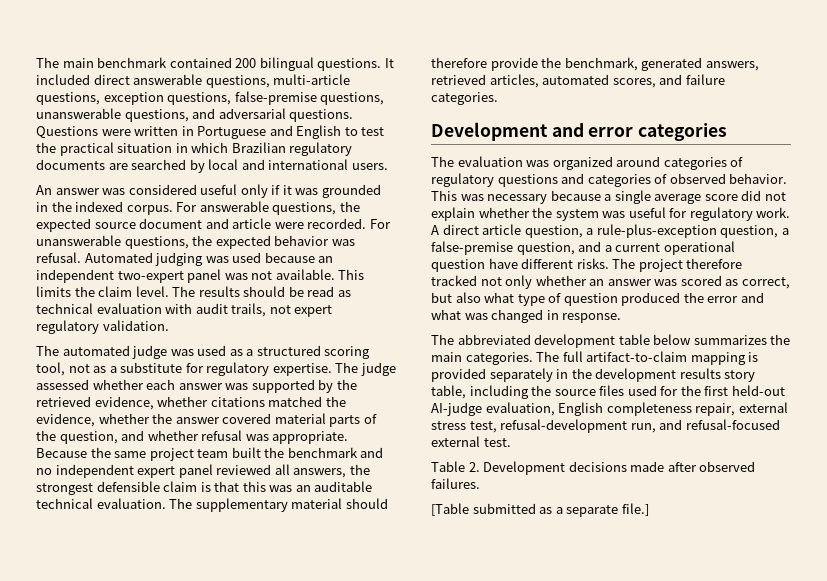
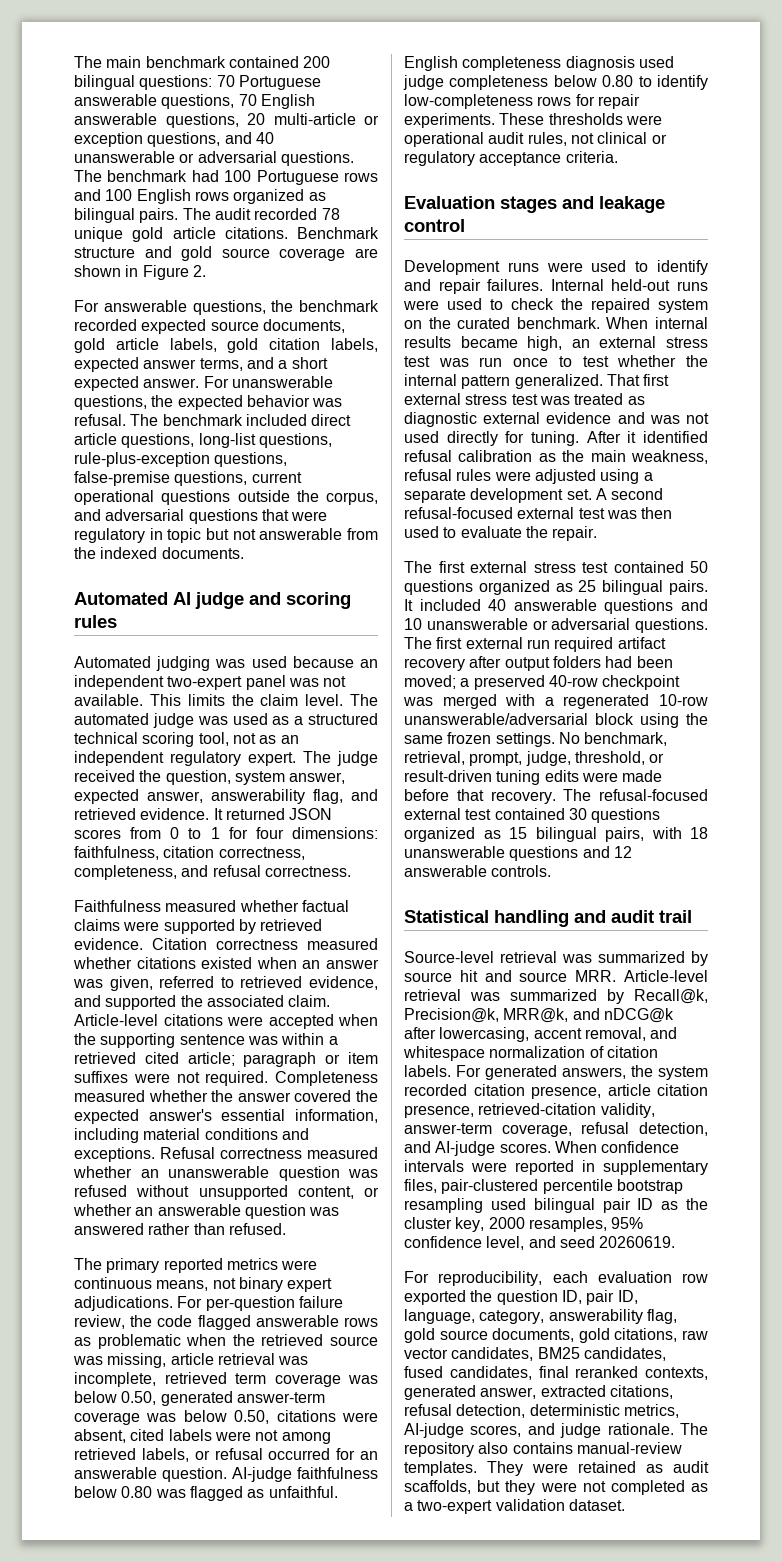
[317,58,394,71] [36,74,351,88] [36,91,385,105] [36,108,354,122] [36,125,385,139] [36,142,353,156] [36,159,388,173] [36,184,381,198] [36,201,360,215] [36,218,367,232] questions. It included direct answerable questions, multi-article questions, exception questions, false-premise questions, unanswerable questions, and adversarial questions. Questions were written in Portuguese and English to test the practical situation in which Brazilian regulatory documents are searched by local and international users. // An answer was considered useful only if it was grounded in the indexed corpus. For answerable questions, the expected source document and article were recorded. -> [139,75,321,90] [74,94,315,109] [74,113,379,128] [74,132,274,147] [74,151,354,166] [74,170,379,185] [74,189,326,204] [74,208,340,223] [74,227,379,242] [74,246,378,261] [74,265,206,280] [74,300,379,315] [74,319,345,334] [74,338,378,353] [74,357,328,372] [74,376,200,391] questions: 70 Portuguese answerable questions, 70 English answerable questions, 20 multi-article or exception questions, and 40 unanswerable or adversarial questions. The benchmark had 100 Portuguese rows and 100 English rows organized as bilingual pairs. The audit recorded 78 unique gold article citations. Benchmark structure and gold source coverage are shown in Figure 2. // For answerable questions, the benchmark recorded expected source documents, gold article labels, gold citation labels, expected answer terms, and a short expected answer.
(81, 257) none -> [130,414,352,426] [74,433,332,448] [74,452,288,467] [74,471,302,486] [74,490,378,505] [74,509,328,524] [74,528,378,543] [74,547,244,559] [74,592,351,609] [74,615,117,628] The benchmark included direct article questions, long-list questions, rule-plus-exception questions, false-premise questions, current operational questions outside the corpus, and adversarial questions that were regulatory in topic but not answerable from the indexed documents. // Automated AI judge and scoring rules //
[198,286,351,297] [36,303,333,317] [36,320,169,334] [36,345,59,356] results should be read as technical evaluation with audit trails, not expert regulatory validation. // The -> (378, 700) none
(321, 350) none -> [74,732,138,744] technical
[109,362,396,376] [36,379,357,393] [36,396,346,410] [36,413,377,427] [36,430,349,444] [36,447,384,461] [36,464,370,478] [36,481,373,495] [36,498,388,512] [431,57,759,71] [431,74,725,88] [431,92,498,105] [431,122,728,141] [431,156,744,170] [431,173,788,187] [431,190,786,204] [431,207,791,221] [431,224,789,238] [431,241,735,255] [431,258,743,272] [431,275,790,289] [431,292,764,306] [431,309,622,323] [431,334,791,348] [431,351,759,365] [431,368,756,382] [431,385,785,399] [431,402,788,416] [431,419,780,433] [431,436,511,447] [431,461,756,475] [431,478,480,489] [431,503,649,517] a substitute for regulatory expertise. The judge assessed whether each answer was supported by the retrieved evidence, whether citations matched the evidence, whether the answer covered material parts of the question, and whether refusal was appropriate. Because the same project team built the benchmark and no independent expert panel reviewed all answers, the strongest defensible claim is that this was an auditable technical evaluation. The supplementary material should therefore provide the benchmark, generated answers, retrieved articles, automated scores, and failure categories. // Development and error categories // The evaluation was organized around categories of regulatory questions and categories of observed behavior. This was necessary because a single average score did not explain whether the system was useful for regulatory work. A direct article question, a rule-plus-exception question, a false-premise question, and a current operational question have different risks. The project therefore tracked not only whether an answer was scored as correct, but also what type of question produced the error and what was changed in response. // The abbreviated development table below summarizes the main categories. The full artifact-to-claim mapping is provided separately in the development results story table, including the source files used for the first held-out AI-judge evaluation, English completeness repair, external stress test, refusal-development run, and refusal-focused external test. // Table 2. Development decisions made after observed failures. // [Table submitted as a separate file.] -> [280,735,299,744] [74,751,378,766] [74,770,346,785] [74,789,378,804] [74,808,333,820] [74,827,378,839] [74,846,305,860] [74,865,351,880] [74,900,349,912] [74,919,323,934] [74,938,378,950] [73,957,379,969] [73,976,378,991] [74,995,331,1010] [74,1014,378,1029] [74,1033,338,1048] [74,1052,378,1067] [74,1071,378,1086] [74,1090,378,1102] [74,1109,379,1124] [74,1128,309,1143] [74,1147,378,1162] [73,1166,378,1181] [74,1185,379,1200] [73,1204,340,1219] [74,1223,286,1235] [74,1258,318,1273] [74,1277,333,1292] [74,1296,343,1311] [74,1315,378,1330] [74,1334,378,1349] [73,1353,309,1368] [74,1372,378,1387] [74,1391,325,1406] [74,1410,378,1425] [74,1429,331,1444] [74,1448,378,1462] [74,1467,378,1482] [74,1486,338,1501] [404,56,674,71] [403,75,708,90] [404,94,640,109] [404,113,662,128] [404,132,667,147] [404,151,618,166] [404,196,665,213] [404,219,465,232] [404,260,708,275] [404,279,708,294] [403,298,708,313] [404,317,708,329] [404,336,708,351] [404,355,708,367] [404,374,670,389] [404,393,645,405] [404,412,709,427] [404,431,708,446] [404,450,708,464] [404,469,653,484] [404,488,664,503] [404,507,673,519] [404,526,598,541] [404,561,708,573] [404,580,708,595] [404,599,708,614] [404,618,708,633] [404,637,666,652] [404,656,673,671] [404,675,681,690] [403,694,708,709] [404,713,708,728] [404,732,668,747] [404,751,665,766] [404,770,663,785] [404,789,708,804] [404,808,661,823] [404,827,708,842] [404,846,632,861] [404,865,552,877] [404,910,692,927] [404,951,708,966] [404,970,708,982] [404,989,708,1004] [404,1008,674,1023] [404,1027,678,1042] [403,1046,658,1061] [404,1065,708,1080] [404,1084,708,1099] [404,1103,655,1118] [404,1122,708,1137] [404,1141,680,1156] [404,1160,708,1175] [404,1179,683,1194] [404,1198,708,1213] [404,1217,644,1232] [404,1236,676,1250] [404,1271,708,1286] [404,1290,638,1305] [404,1309,677,1324] [404,1328,708,1343] [404,1347,666,1361] [404,1366,708,1380] [404,1385,673,1400] [404,1404,679,1418] [404,1423,708,1438] [404,1442,682,1457] [404,1461,709,1476] [404,1480,708,1495] [404,1499,625,1514] an independent regulatory expert. The judge received the question, system answer, expected answer, answerability flag, and retrieved evidence. It returned JSON scores from 0 to 1 for four dimensions: faithfulness, citation correctness, completeness, and refusal correctness. // Faithfulness measured whether factual claims were supported by retrieved evidence. Citation correctness measured whether citations existed when an answer was given, referred to retrieved evidence, and supported the associated claim. Article-level citations were accepted when the supporting sentence was within a retrieved cited article; paragraph or item suffixes were not required. Completeness measured whether the answer covered the expected answer's essential information, including material conditions and exceptions. Refusal correctness measured whether an unanswerable question was refused without unsupported content, or whether an answerable question was answered rather than refused. // The primary reported metrics were continuous means, not binary expert adjudications. For per-question failure review, the code flagged answerable rows as problematic when the retrieved source was missing, article retrieval was incomplete, retrieved term coverage was below 0.50, generated answer-term coverage was below 0.50, citations were absent, cited labels were not among retrieved labels, or refusal occurred for an answerable question. AI-judge faithfulness below 0.80 was flagged as unfaithful. English completeness diagnosis used judge completeness below 0.80 to identify low-completeness rows for repair experiments. These thresholds were operational audit rules, not clinical or regulatory acceptance criteria. // Evaluation stages and leakage control // Development runs were used to identify and repair failures. Internal held-out runs were used to check the repaired system on the curated benchmark. When internal results became high, an external stress test was run once to test whether the internal pattern generalized. That first external stress test was treated as diagnostic external evidence and was not used directly for tuning. After it identified refusal calibration as the main weakness, refusal rules were adjusted using a separate development set. A second refusal-focused external test was then used to evaluate the repair. // The first external stress test contained 50 questions organized as 25 bilingual pairs. It included 40 answerable questions and 10 unanswerable or adversarial questions. The first external run required artifact recovery after output folders had been moved; a preserved 40-row checkpoint was merged with a regenerated 10-row unanswerable/adversarial block using the same frozen settings. No benchmark, retrieval, prompt, judge, threshold, or result-driven tuning edits were made before that recovery. The refusal-focused external test contained 30 questions organized as 15 bilingual pairs, with 18 unanswerable questions and 12 answerable controls. // Statistical handling and audit trail // Source-level retrieval was summarized by source hit and source MRR. Article-level retrieval was summarized by Recall@k, Precision@k, MRR@k, and nDCG@k after lowercasing, accent removal, and whitespace normalization of citation labels. For generated answers, the system recorded citation presence, article citation presence, retrieved-citation validity, answer-term coverage, refusal detection, and AI-judge scores. When confidence intervals were reported in supplementary files, pair-clustered percentile bootstrap resampling used bilingual pair ID as the cluster key, 2000 resamples, 95% confidence level, and seed 20260619. // For reproducibility, each evaluation row exported the question ID, pair ID, language, category, answerability flag, gold source documents, gold citations, raw vector candidates, BM25 candidates, fused candidates, final reranked contexts, generated answer, extracted citations, refusal detection, deterministic metrics, AI-judge scores, and judge rationale. The repository also contains manual-review templates. They were retained as audit scaffolds, but they were not completed as a two-expert validation dataset.

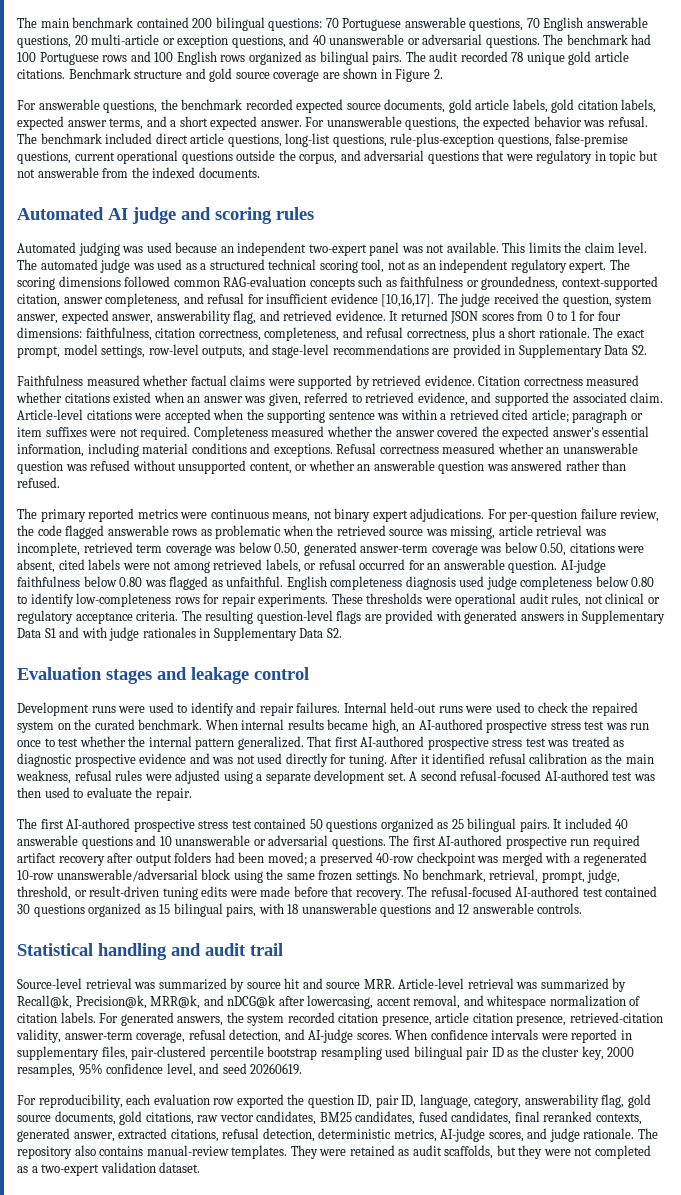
(331, 757) none -> [17,276,658,290] [17,293,458,307] scoring dimensions followed common RAG-evaluation concepts such as faithfulness or groundedness, context-supported citation, answer completeness, and refusal for insufficient evidence [10,16,17]. The
[264,866,351,877] correctness. -> [406,327,645,341] [17,344,647,358] correctness, plus a short rationale. The exact prompt, model settings, row-level outputs, and stage-level recommendations are provided in Supplementary Data S2.
(618, 157) none -> [181,610,665,624] [17,627,342,641] The resulting question-level flags are provided with generated answers in Supplementary Data S1 and with judge rationales in Supplementary Data S2.
[599,336,657,348] external -> [418,719,548,733] AI-authored prospective
[404,393,461,405] external -> [360,736,489,750] AI-authored prospective
[483,412,541,424] external -> [74,754,136,767] prospective
[517,507,575,519] external -> [544,770,609,781] AI-authored
[470,561,527,573] external -> [66,818,195,832] AI-authored prospective
[465,637,523,649] external -> [438,835,567,849] AI-authored prospective
[404,808,461,820] external -> [515,886,580,897] AI-authored

